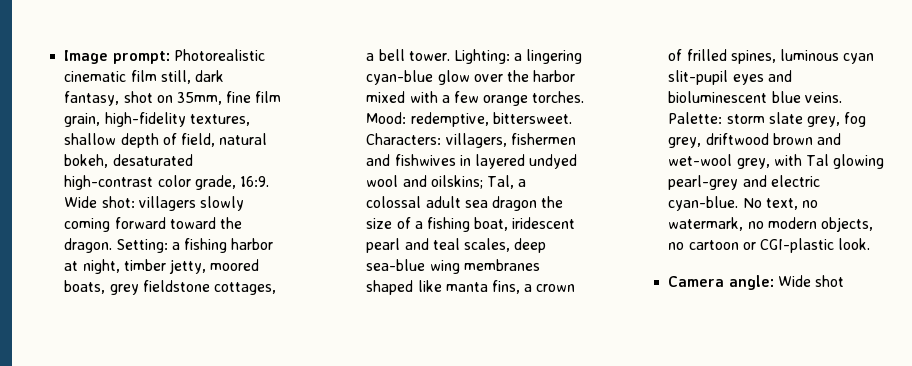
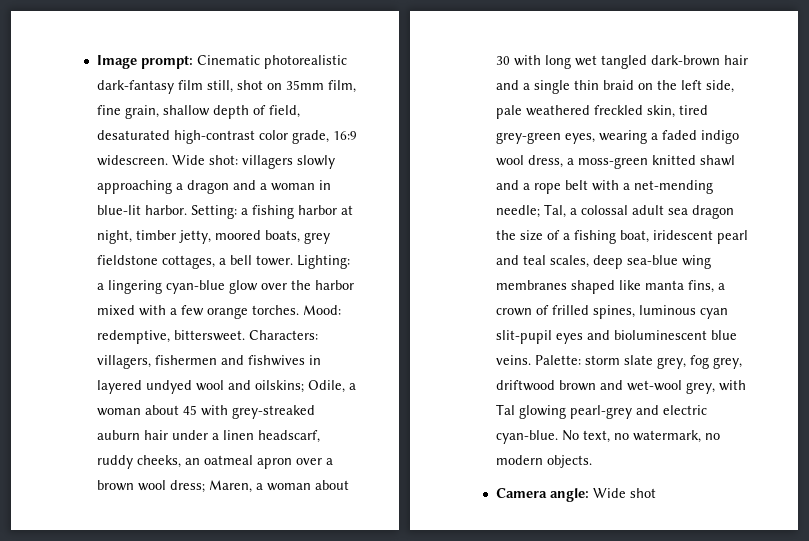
[173,49,265,61] [64,70,224,84] [64,91,282,106] [64,112,250,127] Photorealistic cinematic film still, dark fantasy, shot on 35mm, fine film grain, high-fidelity textures, -> [196,55,347,69] [96,80,356,94] [96,105,159,119] Cinematic photorealistic dark-fantasy film still, shot on 35mm film, fine grain,
[219,133,268,145] [64,154,109,168] natural bokeh, -> (300, 111) none
[239,176,269,187] 16:9. -> [332,131,357,140] [96,155,168,166] 16:9 widescreen.
[64,217,242,232] [64,238,113,253] coming forward toward the dragon. -> [96,180,331,194] [96,205,187,215] approaching a dragon and a woman in blue-lit harbor.
(483, 182) none -> [307,380,356,393] [96,405,315,419] [96,430,320,443] [96,455,333,469] [96,480,349,493] [495,55,748,69] [495,80,734,94] [495,105,708,119] [495,130,739,144] [495,155,735,169] [495,180,713,194] [495,205,540,218] Odile, a woman about 45 with grey-streaked auburn hair under a linen headscarf, ruddy cheeks, an oatmeal apron over a brown wool dress; Maren, a woman about 30 with long wet tangled dark-brown hair and a single thin braid on the left side, pale weathered freckled skin, tired grey-green eyes, wearing a faded indigo wool dress, a moss-green knitted shawl and a rope belt with a net-mending needle;
[820,217,873,232] [668,238,871,253] objects, no cartoon or CGI-plastic look. -> [546,455,592,468] objects.

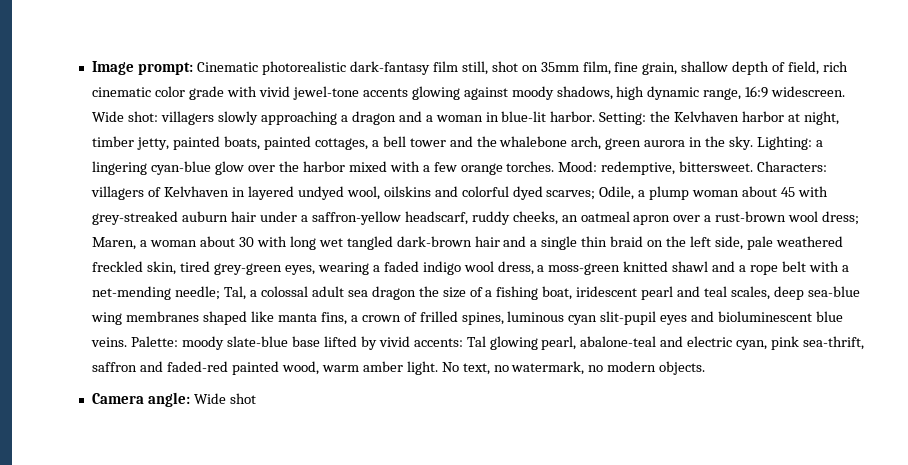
[96,130,329,144] desaturated high-contrast color grade, -> [822,61,848,72] [92,86,742,100] rich cinematic color grade with vivid jewel-tone accents glowing against moody shadows, high dynamic range,
[240,205,294,219] a fishing -> [650,111,740,122] the Kelvhaven
[214,230,330,244] [96,255,293,269] moored boats, grey fieldstone cottages, a bell tower. -> [173,136,753,150] painted boats, painted cottages, a bell tower and the whalebone arch, green aurora in the sky.
[96,355,321,369] [96,380,304,394] villagers, fishermen and fishwives in layered undyed wool and oilskins; -> [91,186,596,200] villagers of Kelvhaven in layered undyed wool, oilskins and colorful dyed scarves;
(356, 386) none -> [649,186,690,200] plump
[222,430,254,440] linen -> [311,211,401,225] saffron-yellow
[96,480,134,491] brown -> [715,211,787,222] rust-brown
[584,355,742,369] [495,380,746,394] [495,404,707,419] [495,430,558,444] storm slate grey, fog grey, driftwood brown and wet-wool grey, with Tal glowing pearl-grey and electric cyan-blue. -> [182,336,864,350] [92,361,438,375] moody slate-blue base lifted by vivid accents: Tal glowing pearl, abalone-teal and electric cyan, pink sea-thrift, saffron and faded-red painted wood, warm amber light.

